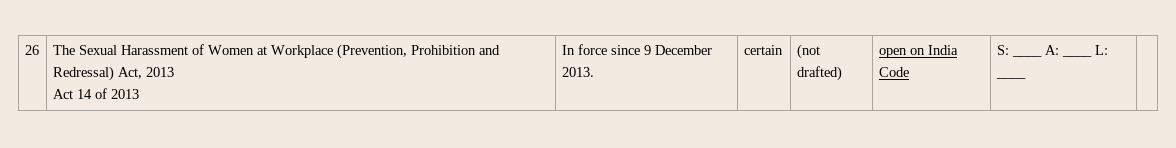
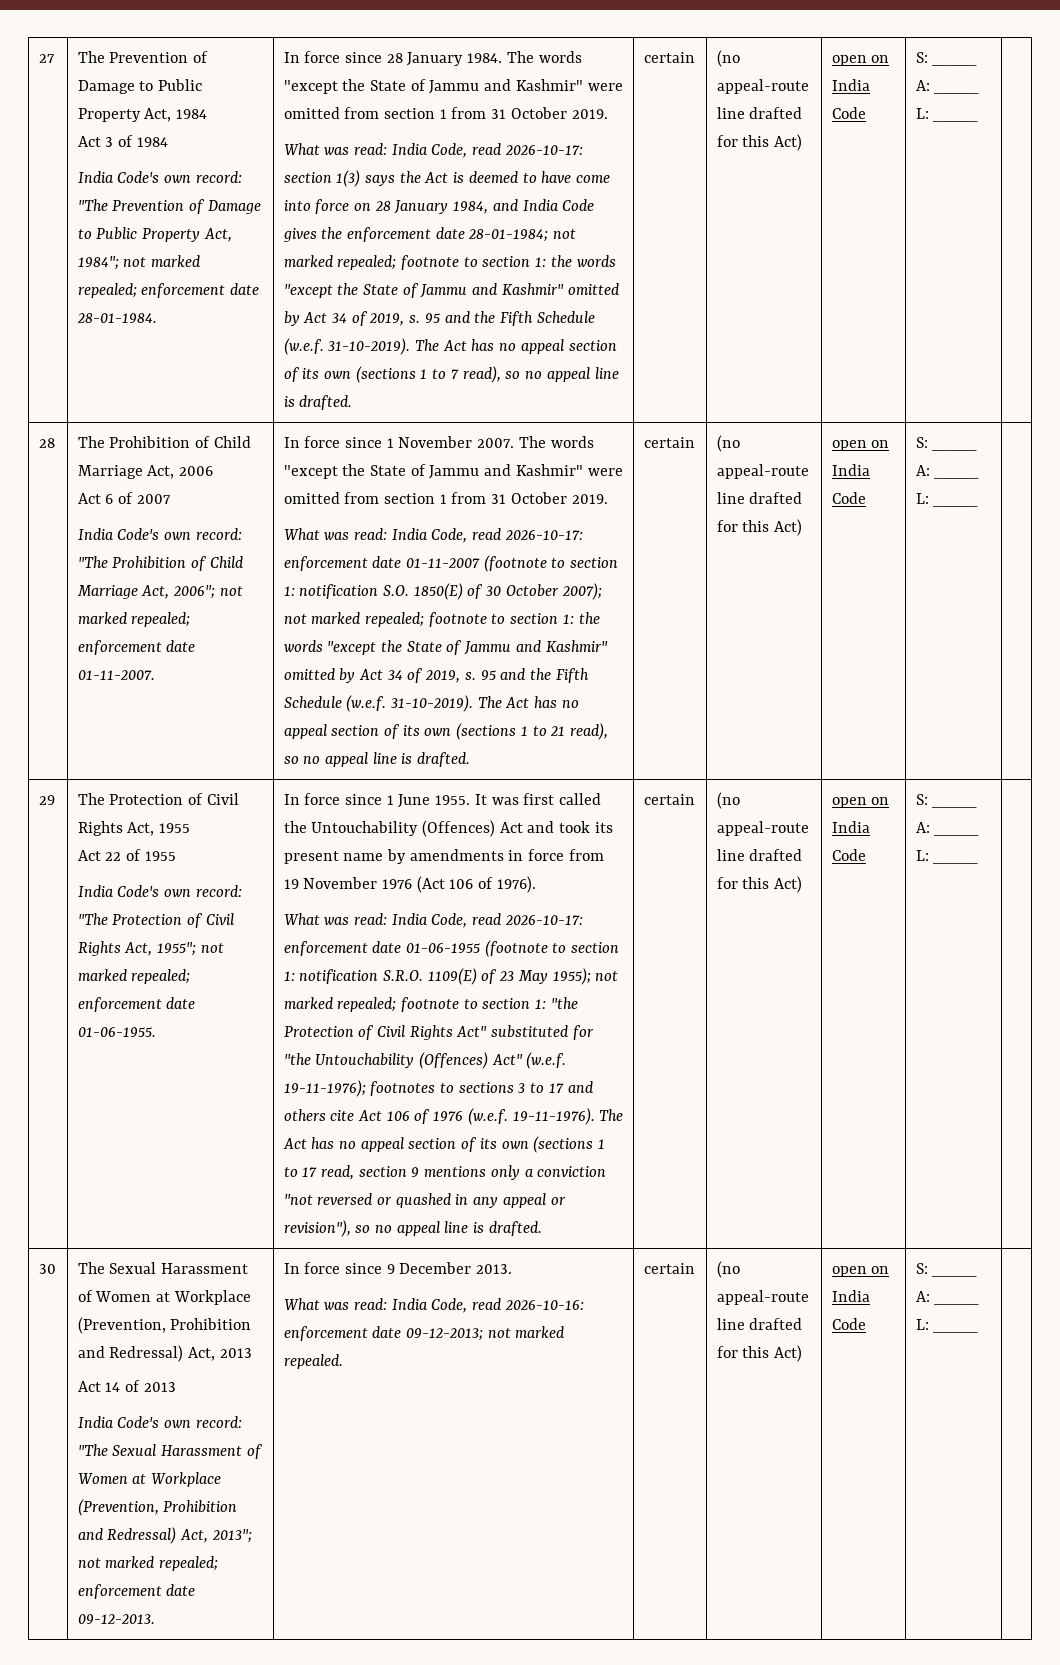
[24,45,39,55] 26 -> [38,54,55,63] [77,51,208,63] [77,79,202,94] [77,108,207,122] [77,135,168,147] [77,171,242,183] [77,199,261,214] [77,227,232,242] [77,255,201,269] [77,283,259,298] [76,313,157,324] [283,51,582,66] [283,79,623,94] [283,107,608,119] [283,143,583,158] [283,170,611,187] [283,199,595,214] [282,227,577,242] [283,255,616,270] [283,283,620,298] [283,311,595,326] [283,338,617,355] [283,366,619,383] [283,395,353,410] [643,52,695,63] [716,50,740,67] [716,79,809,94] [716,107,803,119] [716,134,802,151] [831,55,890,66] [831,79,870,91] [831,107,866,119] [915,52,928,63] [932,63,978,66] [915,80,930,91] [934,91,980,94] [915,108,929,119] [933,119,979,122] [38,438,55,448] [77,436,251,448] [77,465,213,479] [77,492,171,504] [77,528,242,540] [77,556,244,571] [76,585,243,599] [77,612,191,627] [77,640,196,655] [77,670,155,681] [283,436,594,448] [283,464,623,479] [283,492,608,504] [283,528,583,543] [283,555,619,572] [283,583,602,600] [283,612,600,627] [283,640,608,655] [283,668,589,683] [283,695,579,712] [283,723,609,740] [283,752,471,767] [643,437,695,448] [716,435,740,452] [716,464,809,479] [716,492,803,504] [716,519,802,536] [831,440,890,451] [831,464,870,476] [831,492,866,504] [915,437,928,448] [932,448,978,451] [915,465,930,476] [934,476,980,479] [915,493,929,504] [933,504,979,507] [38,795,55,805] [77,793,239,805] [77,821,190,836] [77,849,176,861] [77,885,242,897] [77,913,234,928] [77,941,224,956] [77,969,191,984] [77,997,196,1012] [77,1027,156,1037] [283,793,602,808] [283,820,613,837] [283,849,604,864] [283,876,536,893] [283,913,583,928] [283,940,620,957] [283,968,619,985] [283,997,578,1012] [283,1025,594,1040] [283,1052,567,1069] [283,1080,594,1097] [283,1108,624,1125] [282,1136,606,1153] [283,1165,607,1180] [283,1193,566,1208] [283,1220,542,1237] [643,794,695,805] [716,792,740,809] [716,821,809,836] [716,849,803,861] [716,876,802,893] [831,797,890,808] [831,821,870,833] [831,849,866,861] [915,794,928,805] [932,805,978,808] [915,822,930,833] [934,833,980,836] [915,850,929,861] [933,861,979,864] [38,1264,56,1274] 27 | The Prevention of Damage to Public Property Act, 1984 // Act 3 of 1984 // India Code's own record: "The Prevention of Damage to Public Property Act, 1984"; not marked repealed; enforcement date 28-01-1984. | In force since 28 January 1984. The words "except the State of Jammu and Kashmir" were omitted from section 1 from 31 October 2019. // What was read: India Code, read 2026-10-17: section 1(3) says the Act is deemed to have come into force on 28 January 1984, and India Code gives the enforcement date 28-01-1984; not marked repealed; footnote to section 1: the words "except the State of Jammu and Kashmir" omitted by Act 34 of 2019, s. 95 and the Fifth Schedule (w.e.f. 31-10-2019). The Act has no appeal section of its own (sections 1 to 7 read), so no appeal line is drafted. | certain | (no appeal-route line drafted for this Act) | open on India Code | S: ____ A: ____ L: ____ | // 28 | The Prohibition of Child Marriage Act, 2006 // Act 6 of 2007 // India Code's own record: "The Prohibition of Child Marriage Act, 2006"; not marked repealed; enforcement date 01-11-2007. | In force since 1 November 2007. The words "except the State of Jammu and Kashmir" were omitted from section 1 from 31 October 2019. // What was read: India Code, read 2026-10-17: enforcement date 01-11-2007 (footnote to section 1: notification S.O. 1850(E) of 30 October 2007); not marked repealed; footnote to section 1: the words "except the State of Jammu and Kashmir" omitted by Act 34 of 2019, s. 95 and the Fifth Schedule (w.e.f. 31-10-2019). The Act has no appeal section of its own (sections 1 to 21 read), so no appeal line is drafted. | certain | (no appeal-route line drafted for this Act) | open on India Code | S: ____ A: ____ L: ____ | // 29 | The Protection of Civil Rights Act, 1955 // Act 22 of 1955 // India Code's own record: "The Protection of Civil Rights Act, 1955"; not marked repealed; enforcement date 01-06-1955. | In force since 1 June 1955. It was first called the Untouchability (Offences) Act and took its present name by amendments in force from 19 November 1976 (Act 106 of 1976). // What was read: India Code, read 2026-10-17: enforcement date 01-06-1955 (footnote to section 1: notification S.R.O. 1109(E) of 23 May 1955); not marked repealed; footnote to section 1: "the Protection of Civil Rights Act" substituted for "the Untouchability (Offences) Act" (w.e.f. 19-11-1976); footnotes to sections 3 to 17 and others cite Act 106 of 1976 (w.e.f. 19-11-1976). The Act has no appeal section of its own (sections 1 to 17 read, section 9 mentions only a conviction "not reversed or quashed in any appeal or revision"), so no appeal line is drafted. | certain | (no appeal-route line drafted for this Act) | open on India Code | S: ____ A: ____ L: ____ | // 30
(139, 94) none -> [77,1416,242,1428] [77,1444,262,1459] [77,1472,221,1487] [77,1499,238,1516] [77,1527,252,1544] [77,1556,218,1571] [77,1584,196,1599] [77,1614,155,1625] // India Code's own record: "The Sexual Harassment of Women at Workplace (Prevention, Prohibition and Redressal) Act, 2013"; not marked repealed; enforcement date 09-12-2013.
[743,45,783,55] [796,44,820,59] [796,66,842,81] | certain | (not drafted) -> [283,1298,584,1313] [283,1326,566,1341] [283,1354,343,1369] [643,1263,695,1274] [716,1261,740,1278] [716,1290,809,1305] [716,1318,803,1330] [716,1345,802,1362] // What was read: India Code, read 2026-10-16: enforcement date 09-12-2013; not marked repealed. | certain | (no appeal-route line drafted for this Act)

